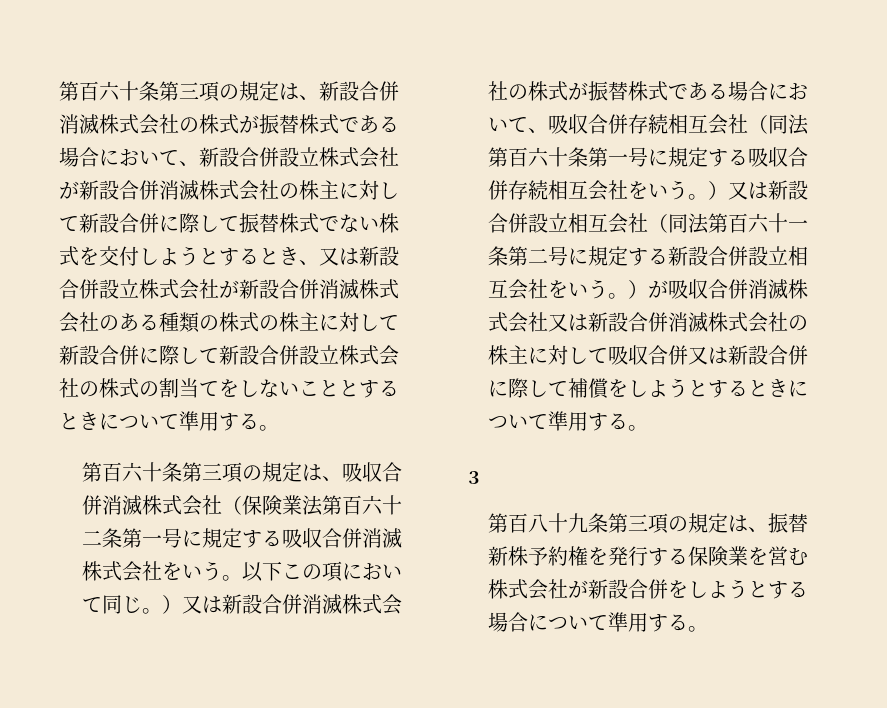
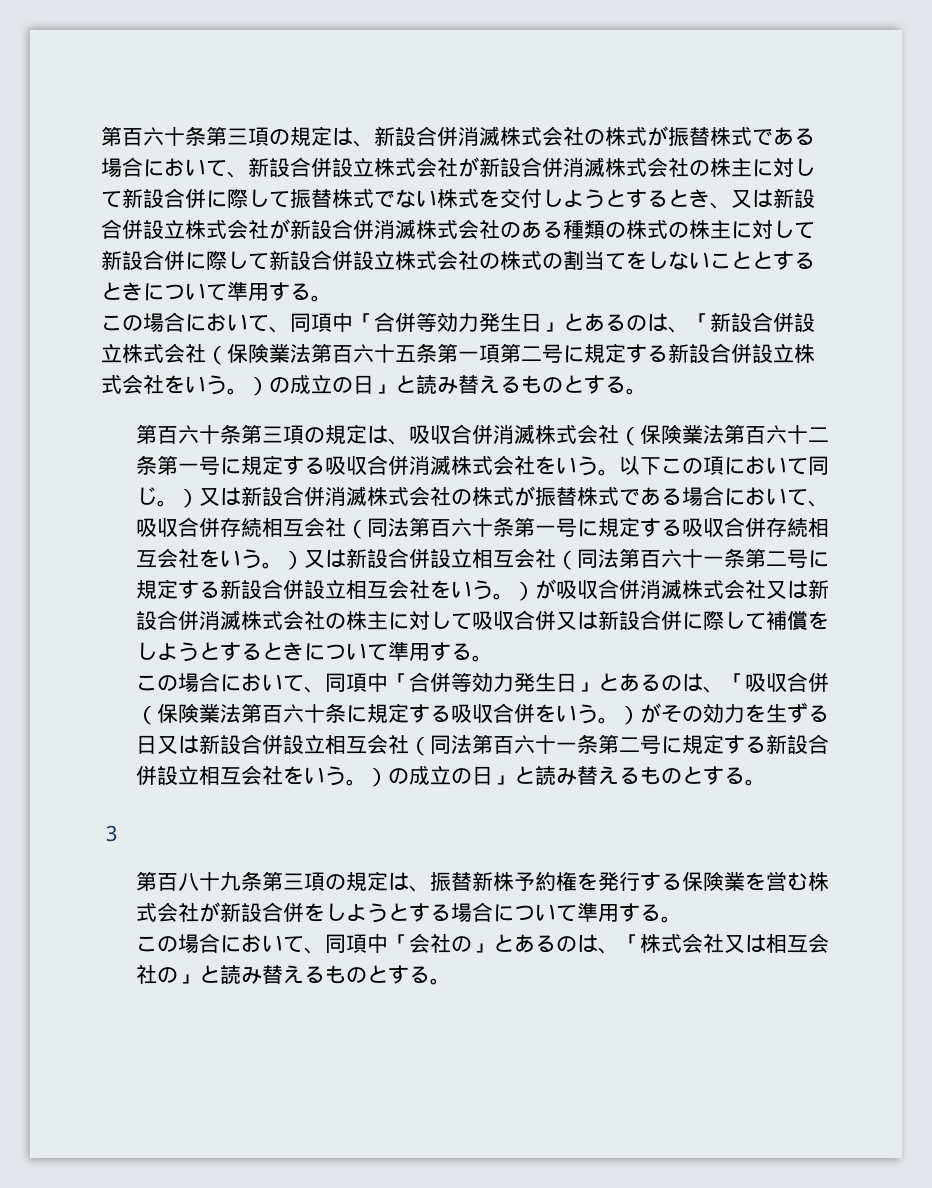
(279, 428) none -> [101,312,815,333] [101,343,815,365] [101,374,647,396] // この場合において、同項中「合併等効力発生日」とあるのは、「新設合併設立株式会社（保険業法第百六十五条第一項第二号に規定する新設合併設立株式会社をいう。）の成立の日」と読み替えるものとする。
(649, 428) none -> [136,672,830,693] [136,703,830,725] [136,734,830,756] [136,765,767,787] // この場合において、同項中「合併等効力発生日」とあるのは、「吸収合併（保険業法第百六十条に規定する吸収合併をいう。）がその効力を生ずる日又は新設合併設立相互会社（同法第百六十一条第二号に規定する新設合併設立相互会社をいう。）の成立の日」と読み替えるものとする。
(709, 629) none -> [136,933,830,954] [136,964,452,985] // この場合において、同項中「会社の」とあるのは、「株式会社又は相互会社の」と読み替えるものとする。

